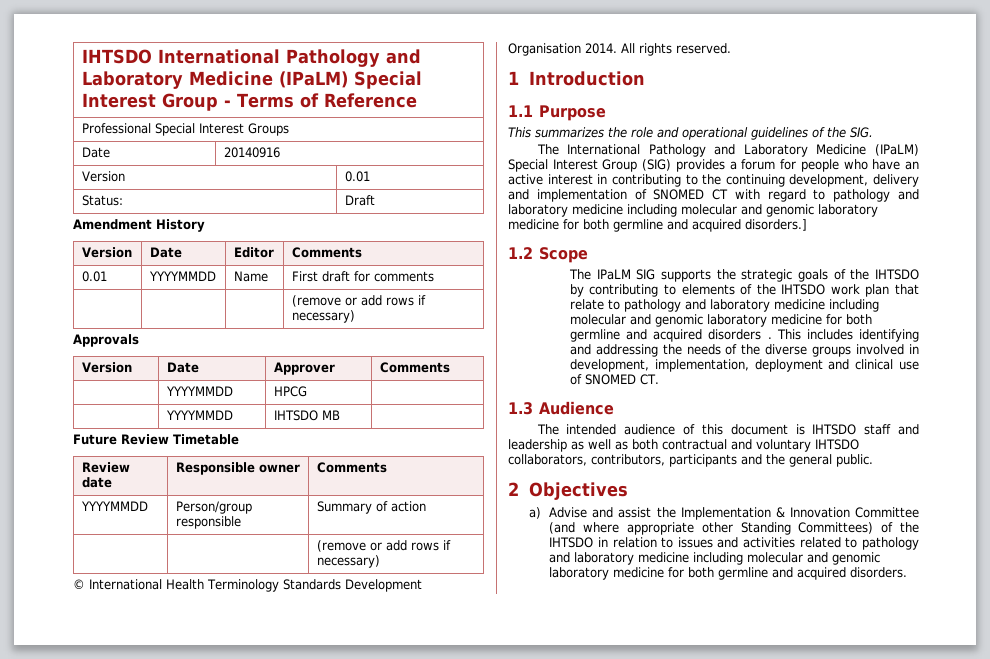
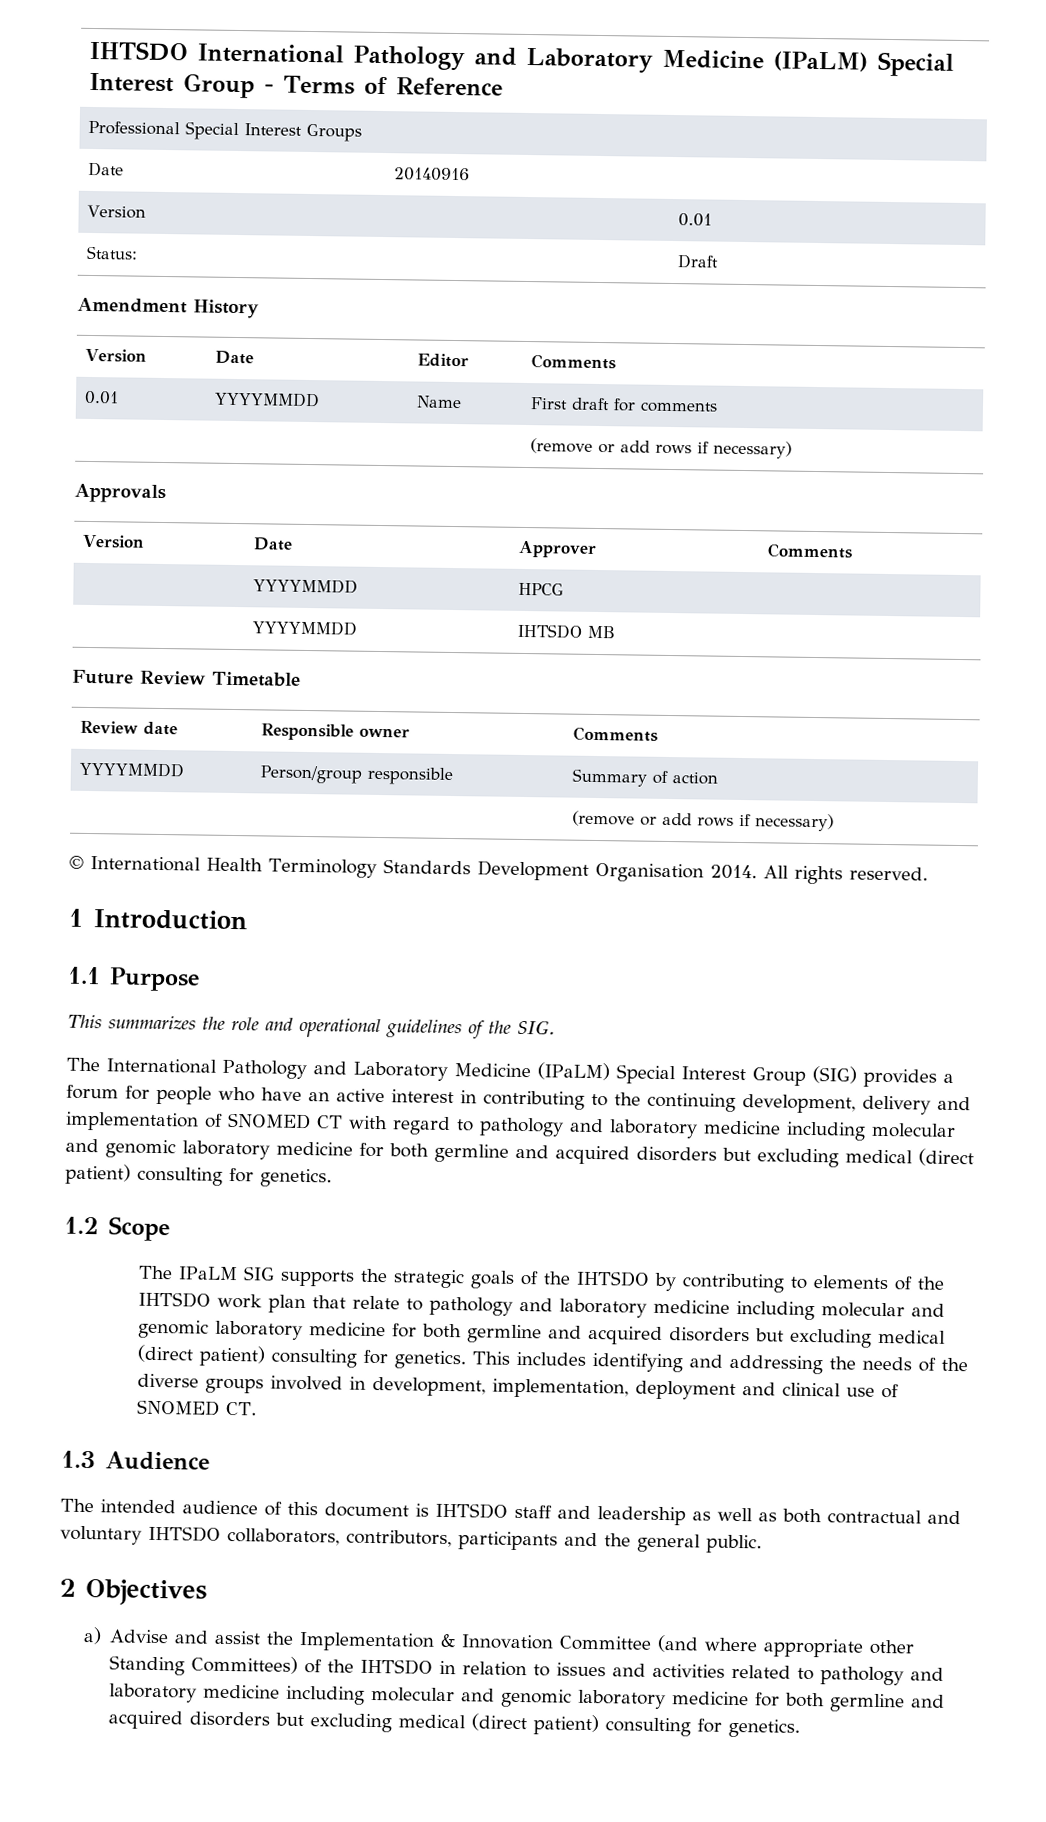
[745,219,807,231] disorders.] -> [636,1146,974,1168] [65,1163,332,1188] disorders but excluding medical (direct patient) consulting for genetics.
[767,337,772,339] . -> [754,1328,946,1348] [136,1344,466,1370] but excluding medical (direct patient) consulting for genetics.
[850,567,908,578] disorders. -> [189,1711,801,1738] disorders but excluding medical (direct patient) consulting for genetics.

